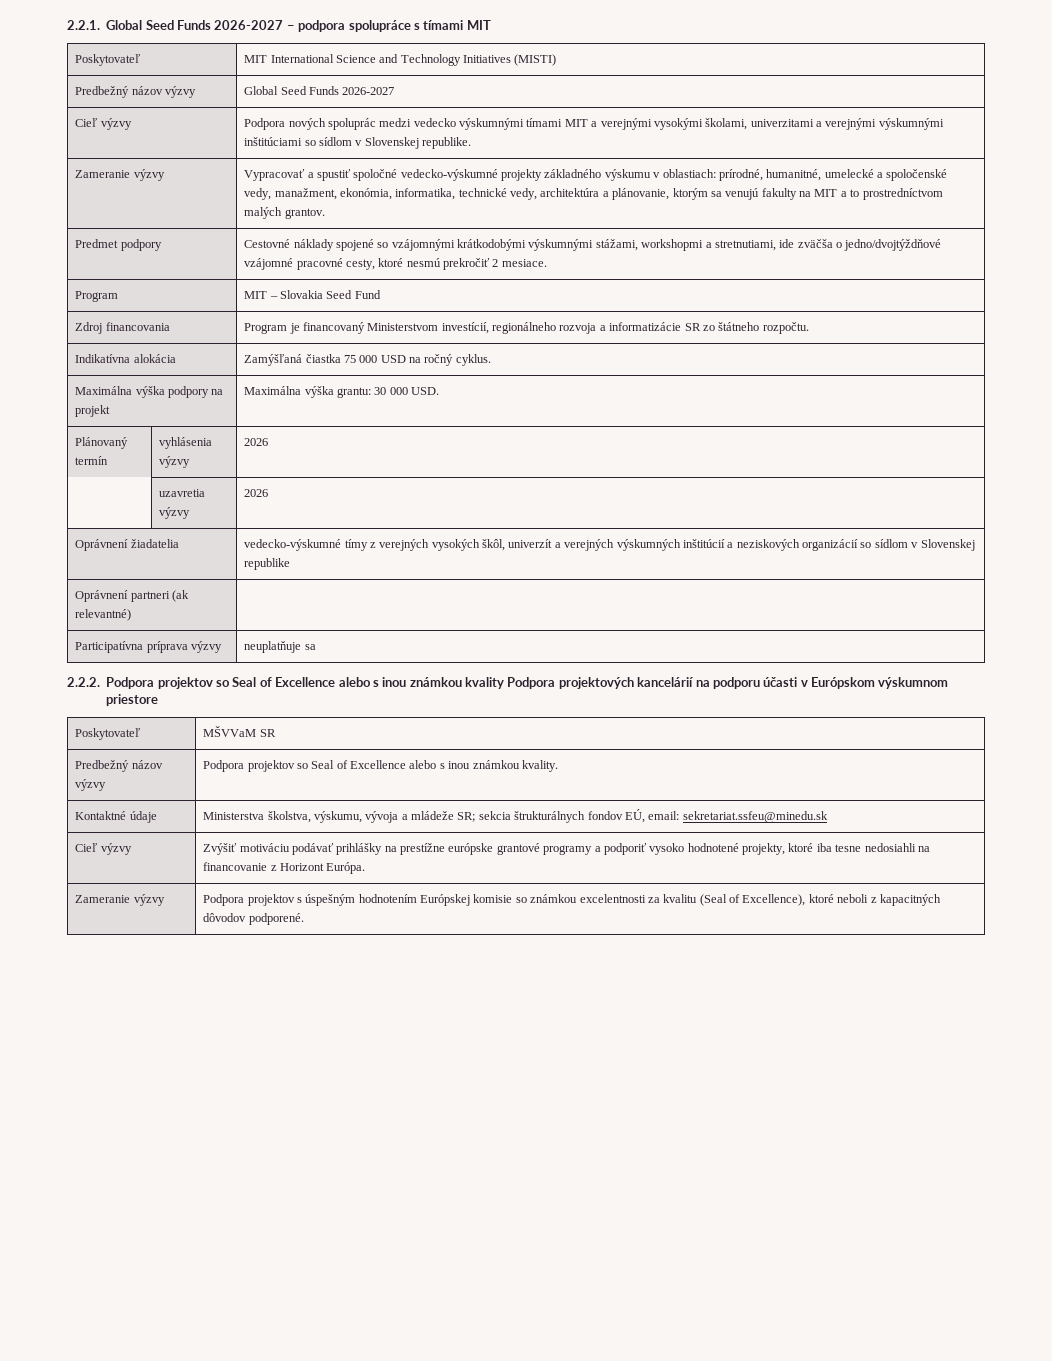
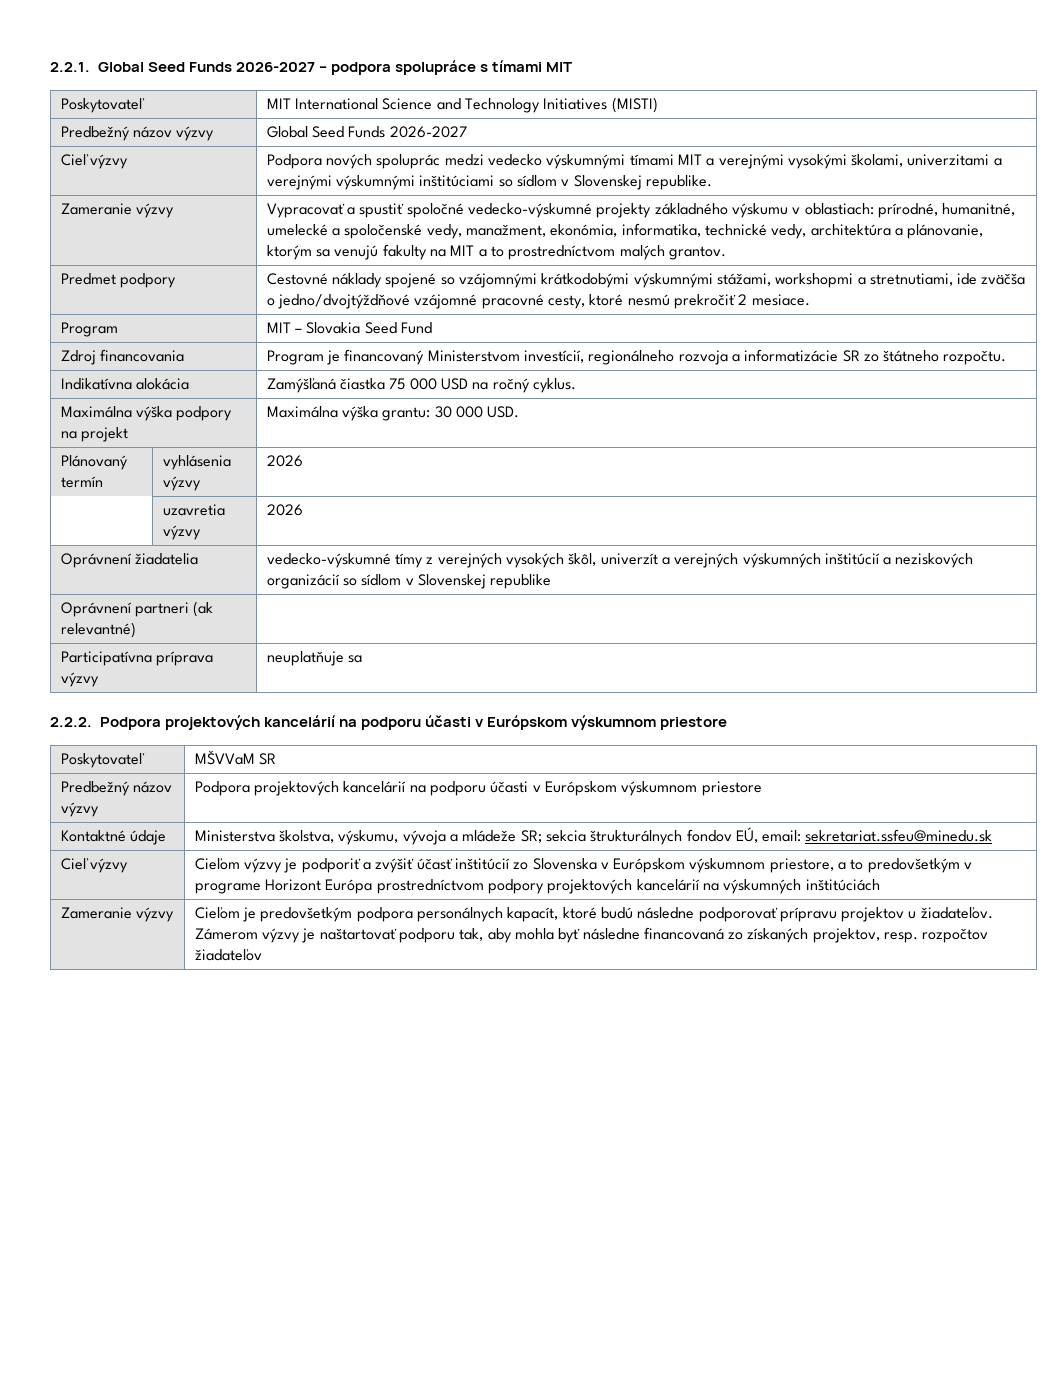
[157,677,556,689] projektov so Seal of Excellence alebo s inou známkou kvality Podpora -> (161, 723) none
[247,760,558,772] projektov so Seal of Excellence alebo s inou známkou kvality. -> [253,781,762,796] projektových kancelárií na podporu účasti v Európskom výskumnom priestore
[203,843,930,855] [203,862,366,874] [75,894,165,906] [203,894,941,906] [203,913,304,925] Zvýšiť motiváciu podávať prihlášky na prestížne európske grantové programy a podporiť vysoko hodnotené projekty, ktoré iba tesne nedosiahli na financovanie z Horizont Európa. // Zameranie výzvy | Podpora projektov s úspešným hodnotením Európskej komisie so známkou excelentnosti za kvalitu (Seal of Excellence), ktoré neboli z kapacitných dôvodov podporené. -> [194,858,973,873] [194,879,880,894] [60,907,174,922] [194,907,993,922] [194,927,989,943] [194,949,262,961] Cieľom výzvy je podporiť a zvýšiť účasť inštitúcií zo Slovenska v Európskom výskumnom priestore, a to predovšetkým v programe Horizont Európa prostredníctvom podpory projektových kancelárií na výskumných inštitúciách // Zameranie výzvy | Cieľom je predovšetkým podpora personálnych kapacít, ktoré budú následne podporovať prípravu projektov u žiadateľov. Zámerom výzvy je naštartovať podporu tak, aby mohla byť následne financovaná zo získaných projektov, resp. rozpočtov žiadateľov

